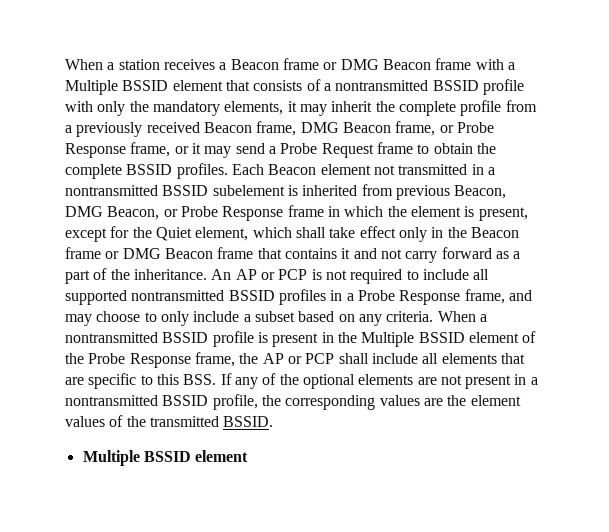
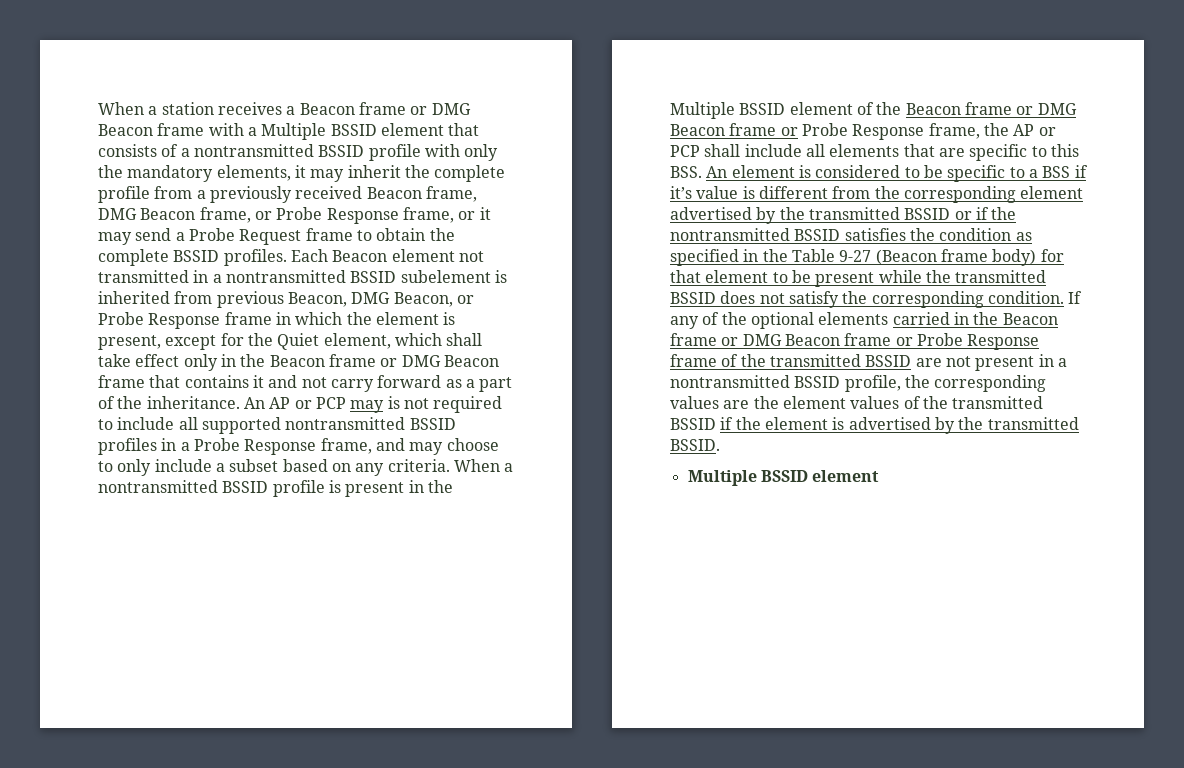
(308, 274) none -> [350,400,385,413] may
(84, 358) none -> [905,102,1077,115] [670,123,798,136] Beacon frame or DMG Beacon frame or
(217, 379) none -> [706,165,1088,182] [670,186,1084,203] [670,207,1017,224] [670,228,1032,241] [670,249,1064,266] [670,270,1047,287] [670,291,1064,308] An element is considered to be specific to a BSS if it’s value is different from the corresponding element advertised by the transmitted BSSID or if the nontransmitted BSSID satisfies the condition as specified in the Table 9-27 (Beacon frame body) for that element to be present while the transmitted BSSID does not satisfy the corresponding condition.
(414, 379) none -> [892,312,1058,325] [670,333,1040,350] [670,354,912,367] carried in the Beacon frame or DMG Beacon frame or Probe Response frame of the transmitted BSSID
(219, 421) none -> [670,417,1079,434] BSSID if the element is advertised by the transmitted

